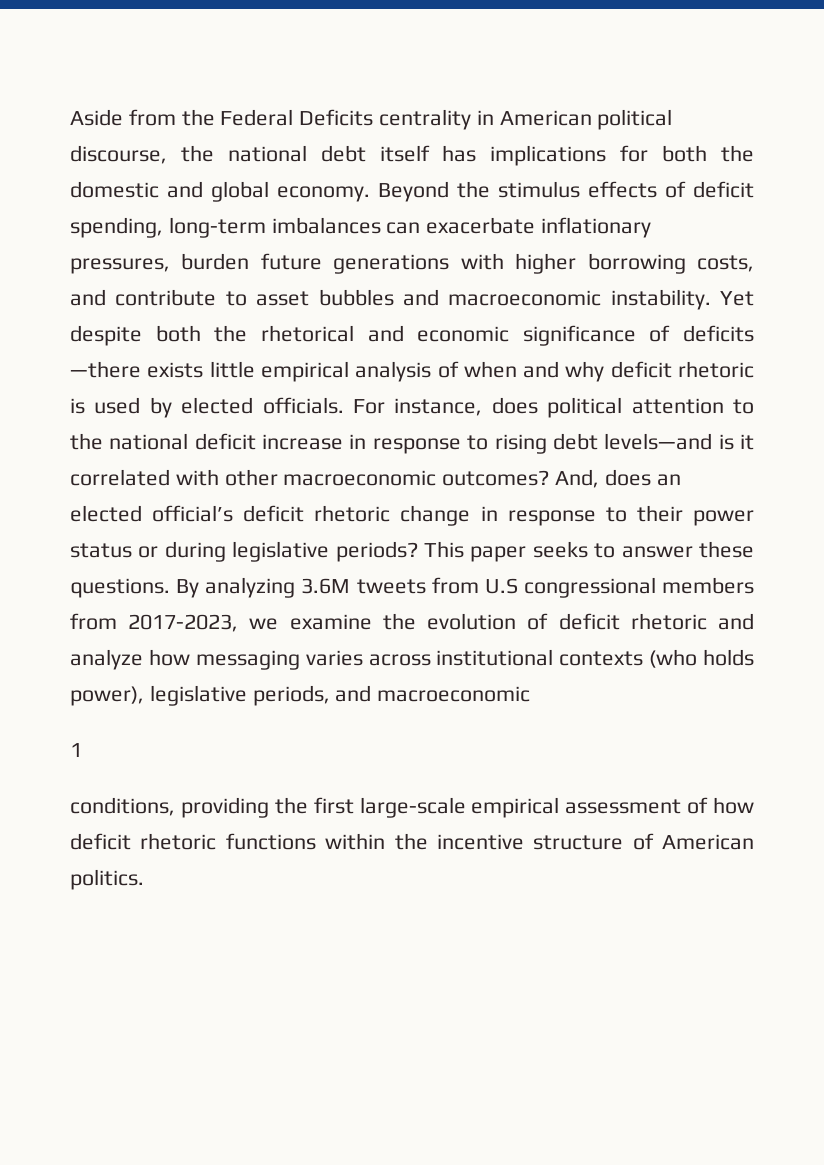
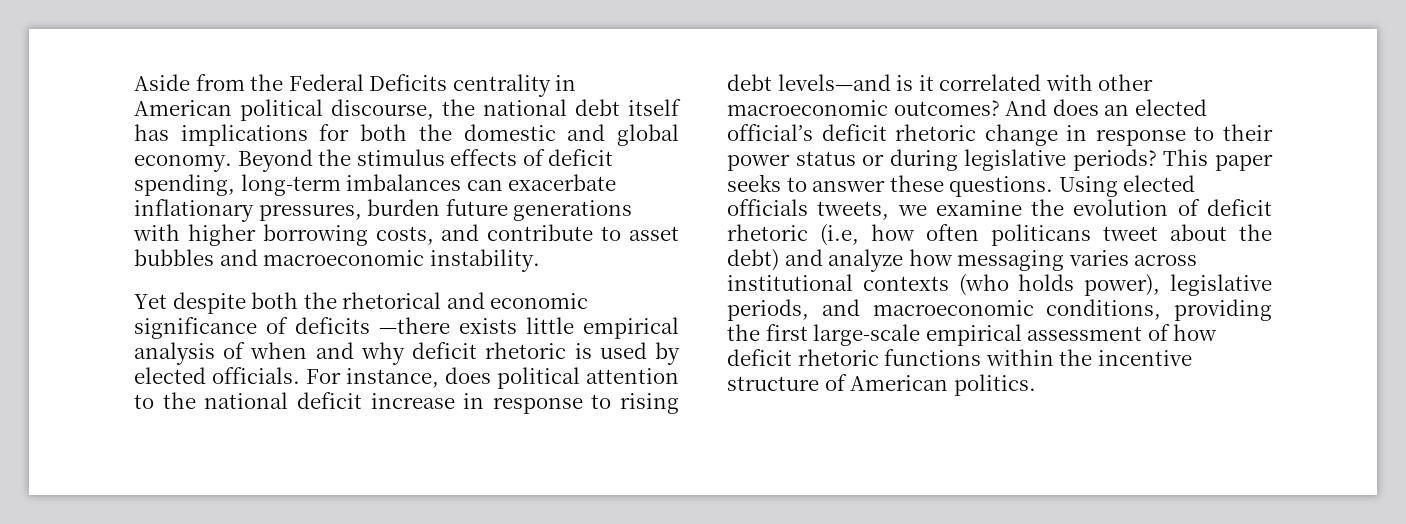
(711, 299) none -> (540, 260) //
[555,469,600,488] And, -> [1005,99,1048,116] And
[176,577,754,598] [70,613,239,632] By analyzing 3.6M tweets from U.S congressional members from 2017-2023, -> [1058,175,1196,197] [727,199,890,220] Using elected officials tweets,
(707, 621) none -> [820,224,1272,246] [727,249,779,271] (i.e, how often politicans tweet about the debt)
[70,743,82,757] // 1 // -> (1034, 308) none

